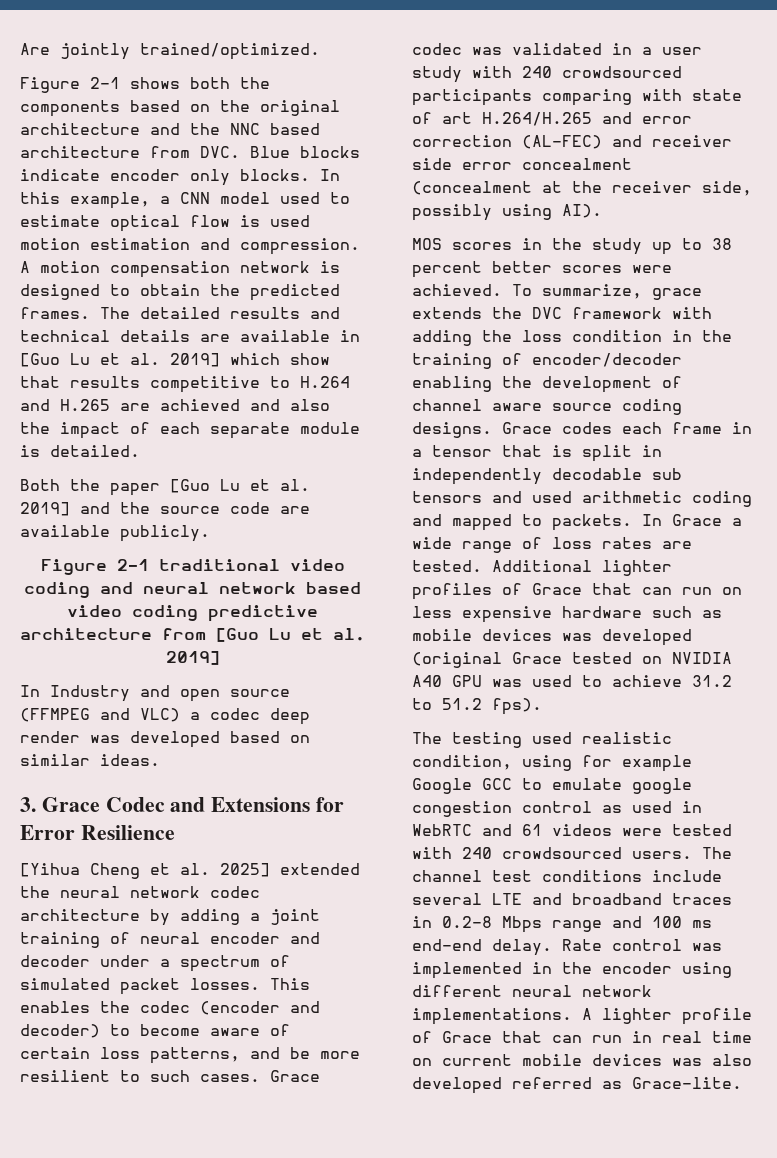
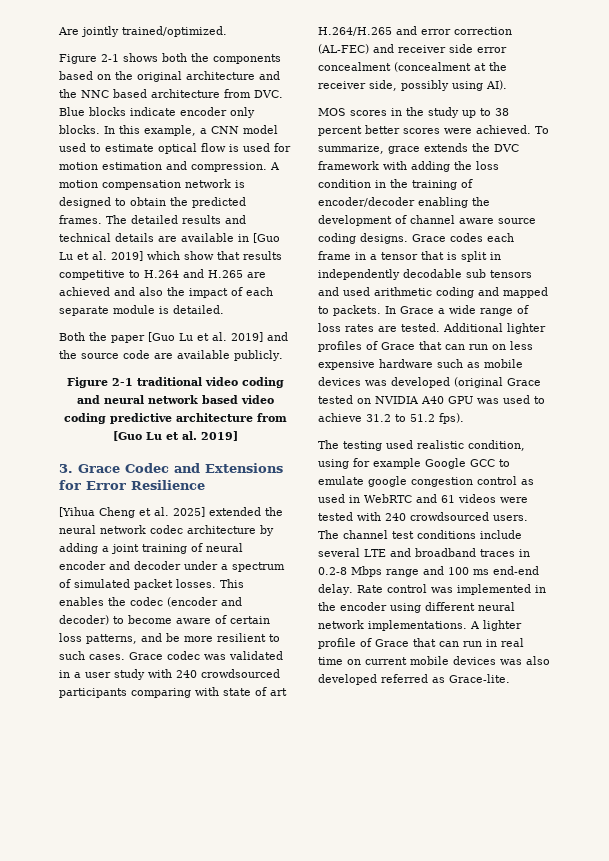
(310, 221) none -> [274,143,291,152] for
[20,685,290,702] [20,708,310,725] [20,731,310,748] [20,754,160,766] // In Industry and open source (FFMPEG and VLC) a codec deep render was developed based on similar ideas. -> (238, 436) none

